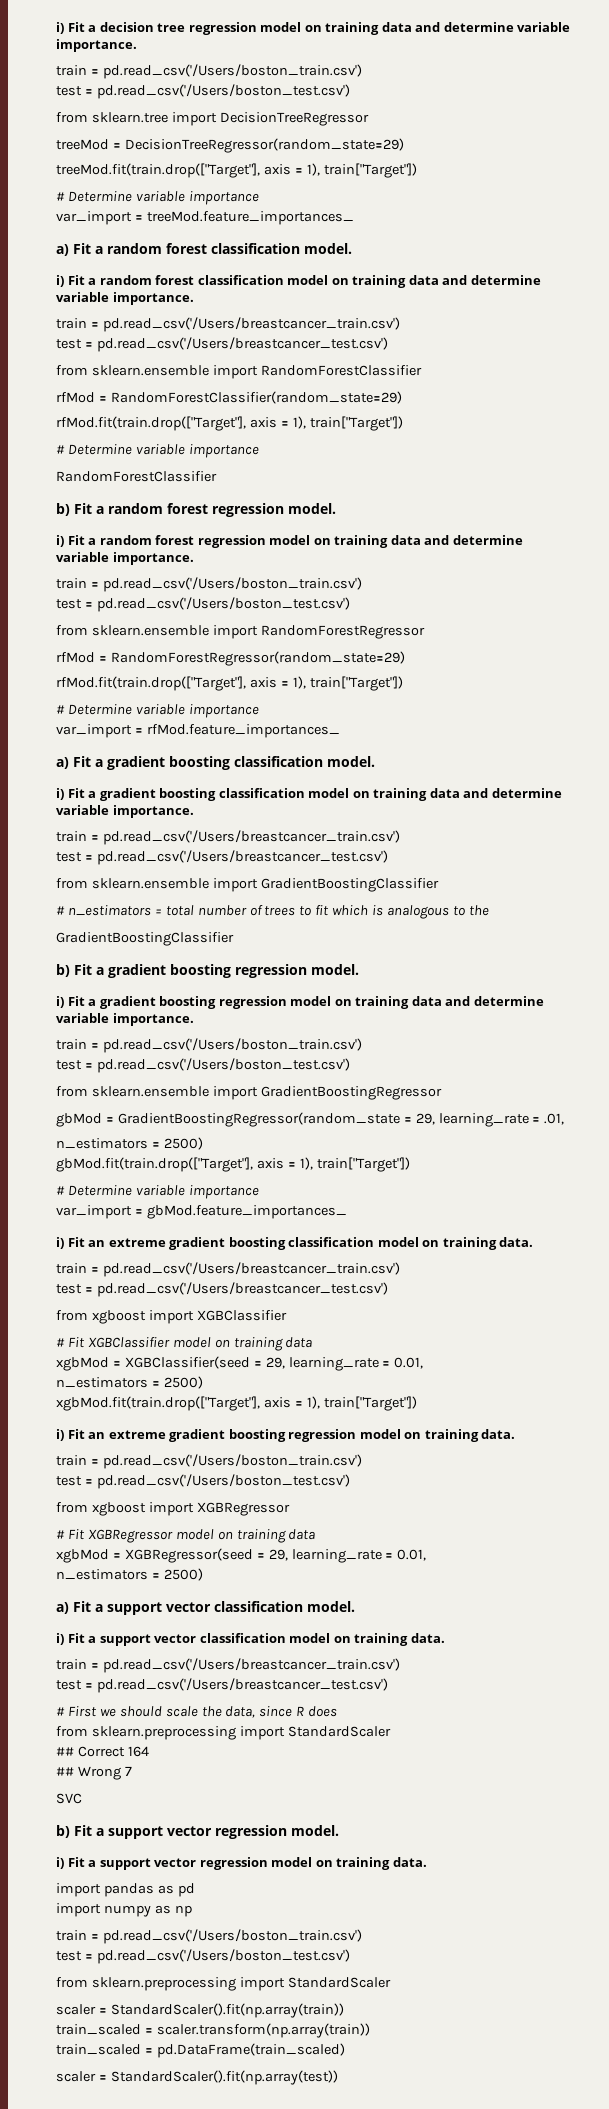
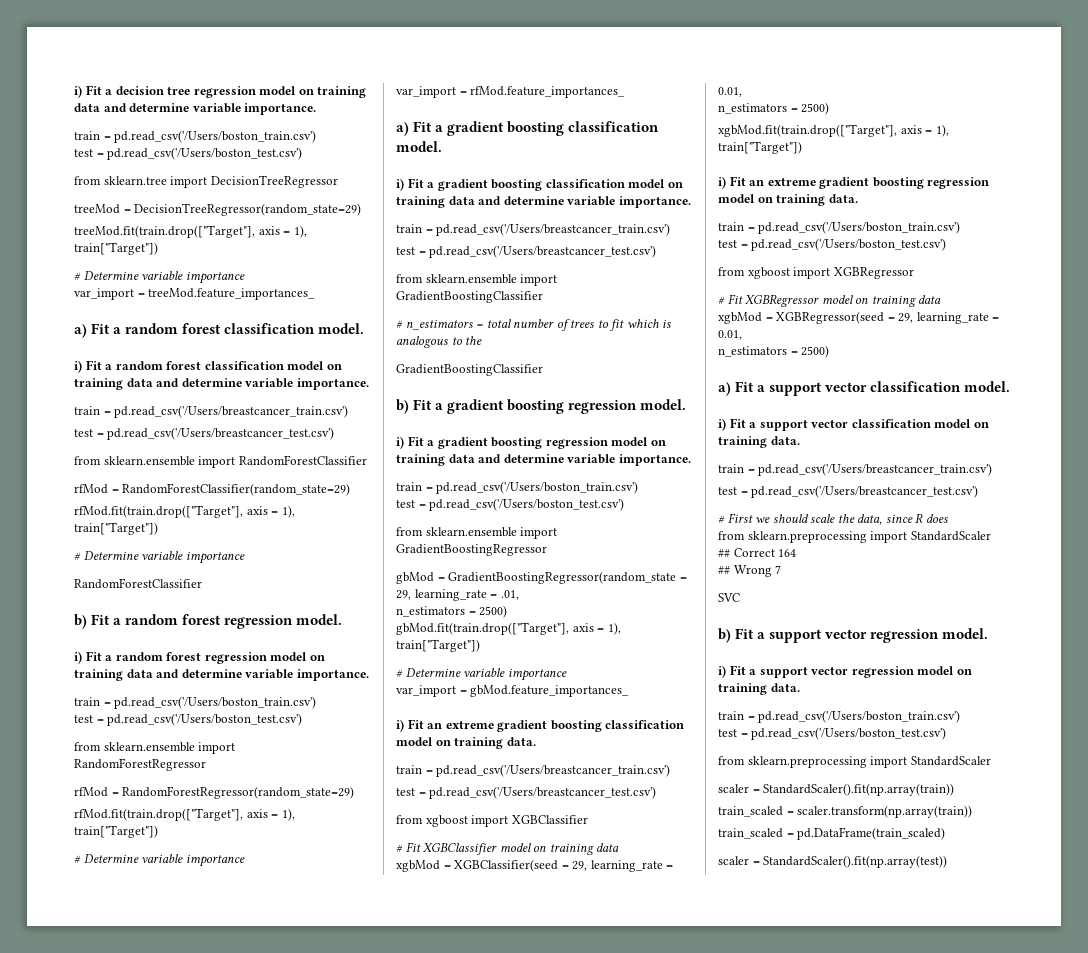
[56,1883,195,1897] [56,1903,192,1917] // import pandas as pd // import numpy as np -> (800, 687) none

